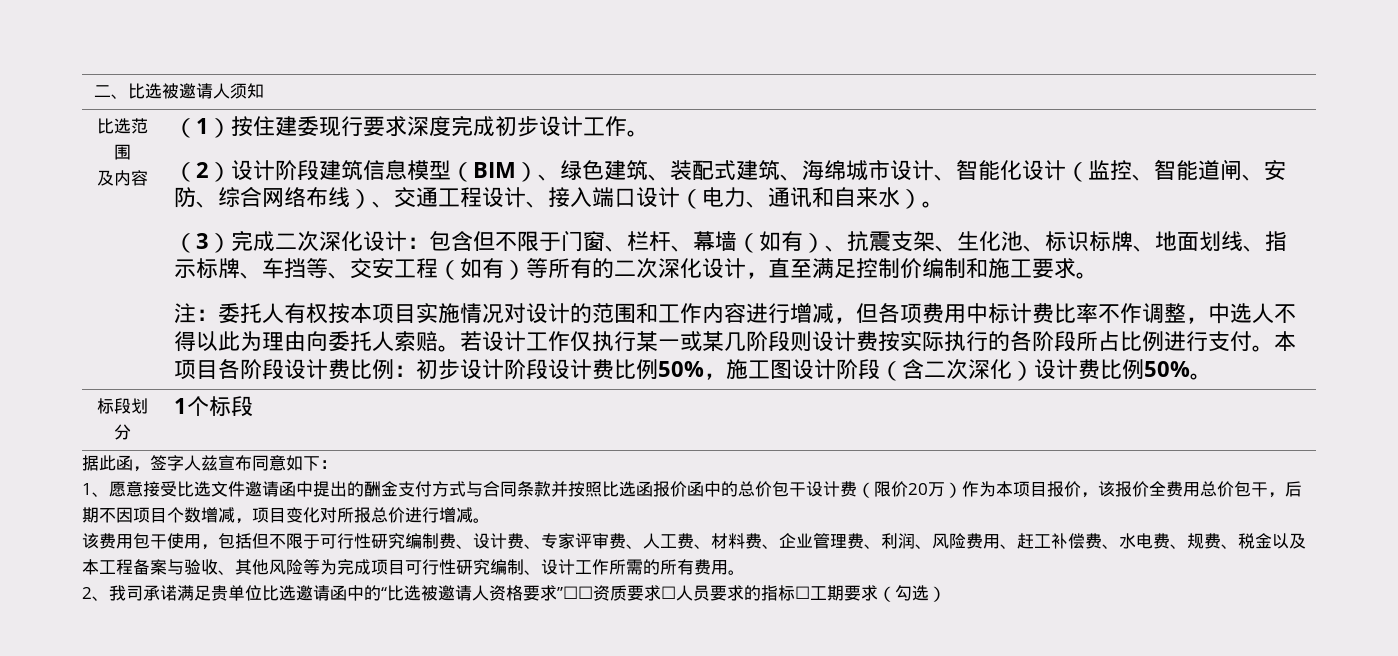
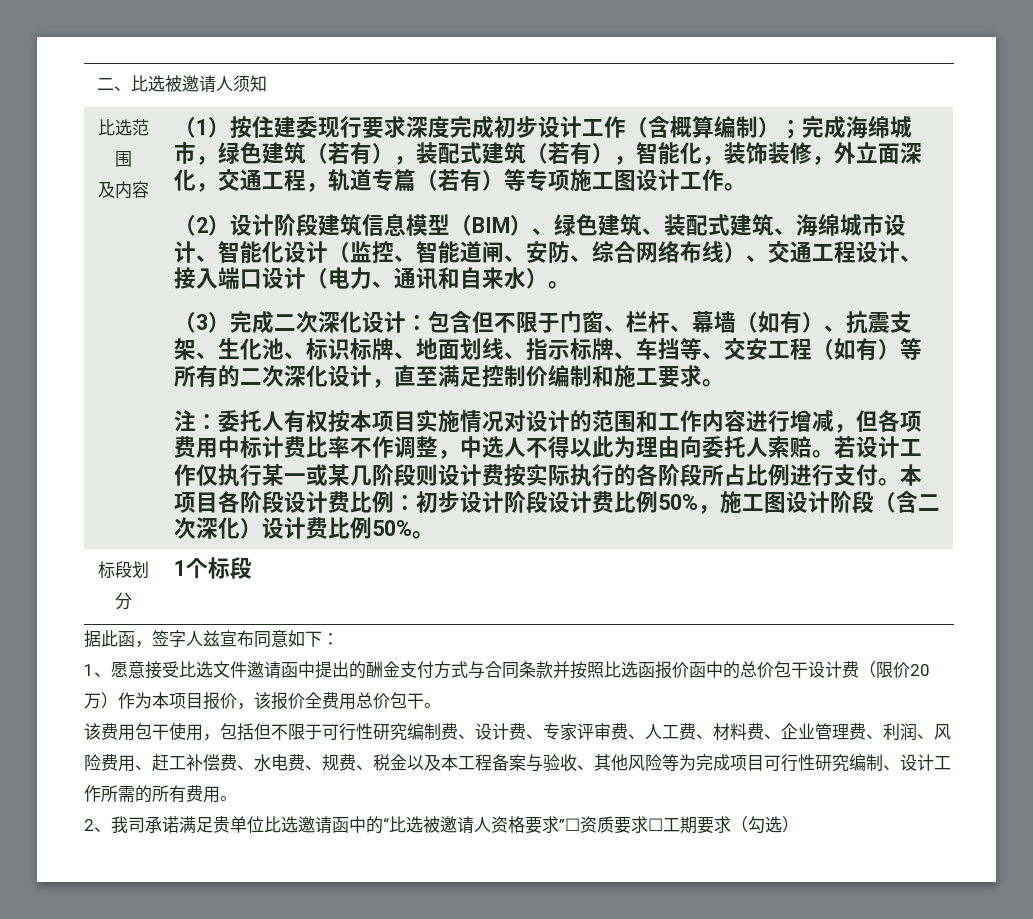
(628, 126) none -> [625,115,912,139] [173,142,922,165] [173,169,724,192] （含概算编制）；完成海绵城市，绿色建筑（若有），装配式建筑（若有），智能化，装饰装修，外立面深化，交通工程，轨道专篇（若有）等专项施工图设计工作
[1268,481,1302,498] [82,507,473,524] ，后期不因项目个数增减，项目变化对所报总价进行增减 -> (424, 701) none
[557,586,593,599] ”☐☐ -> [559,818,580,831] ”☐
[676,585,810,601] 人员要求的指标☐ -> (663, 824) none

